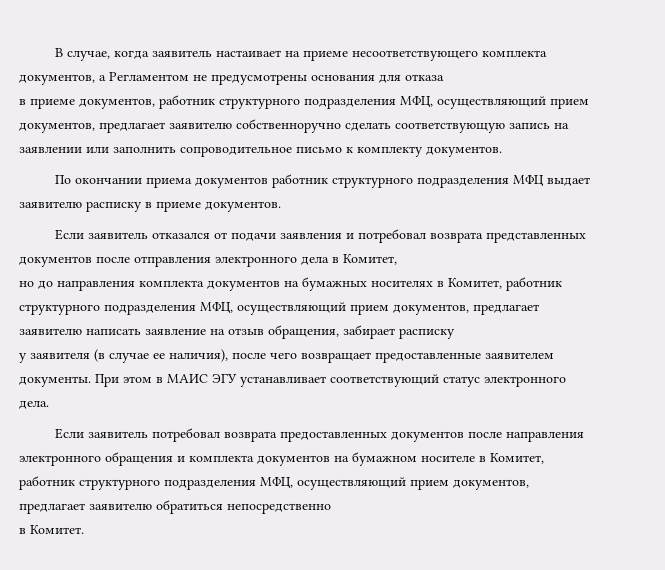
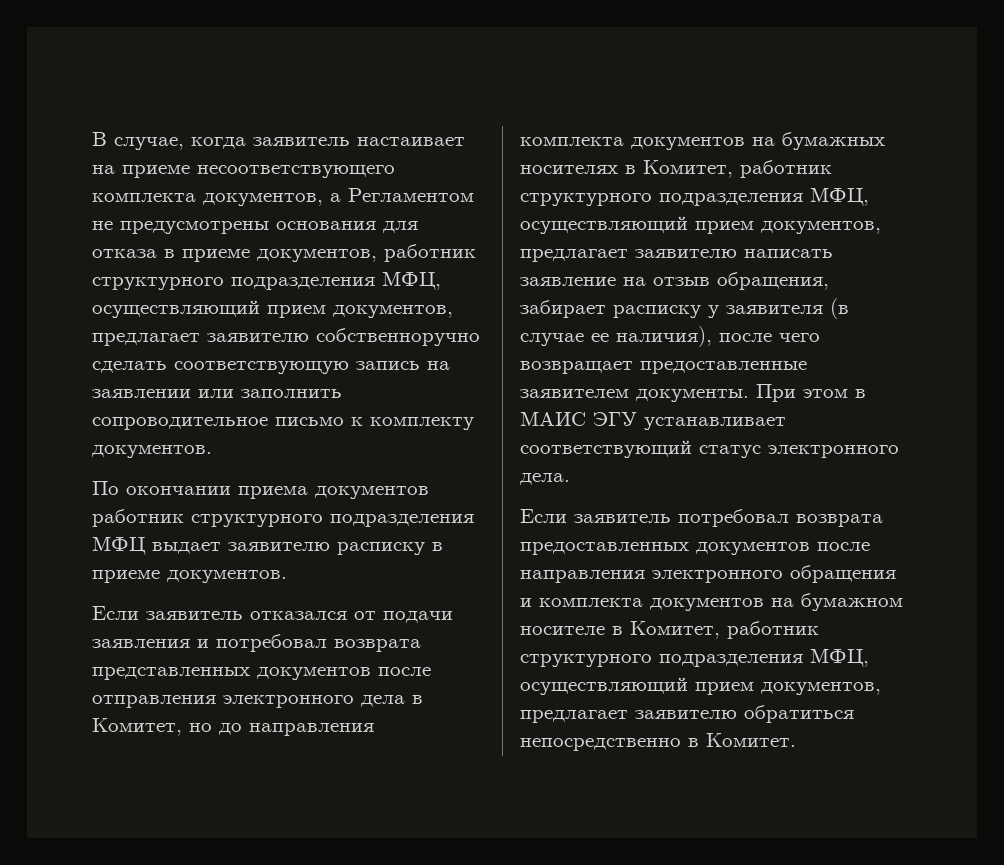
(444, 77) // -> (157, 253) none
(397, 259) // -> (182, 727) none
(455, 333) // -> (701, 311) none
(331, 508) // -> (681, 744) none

